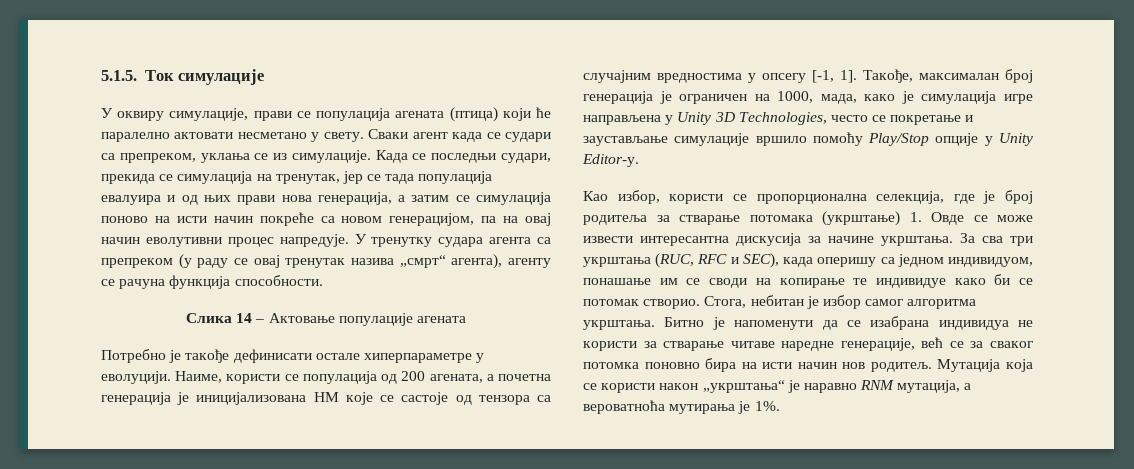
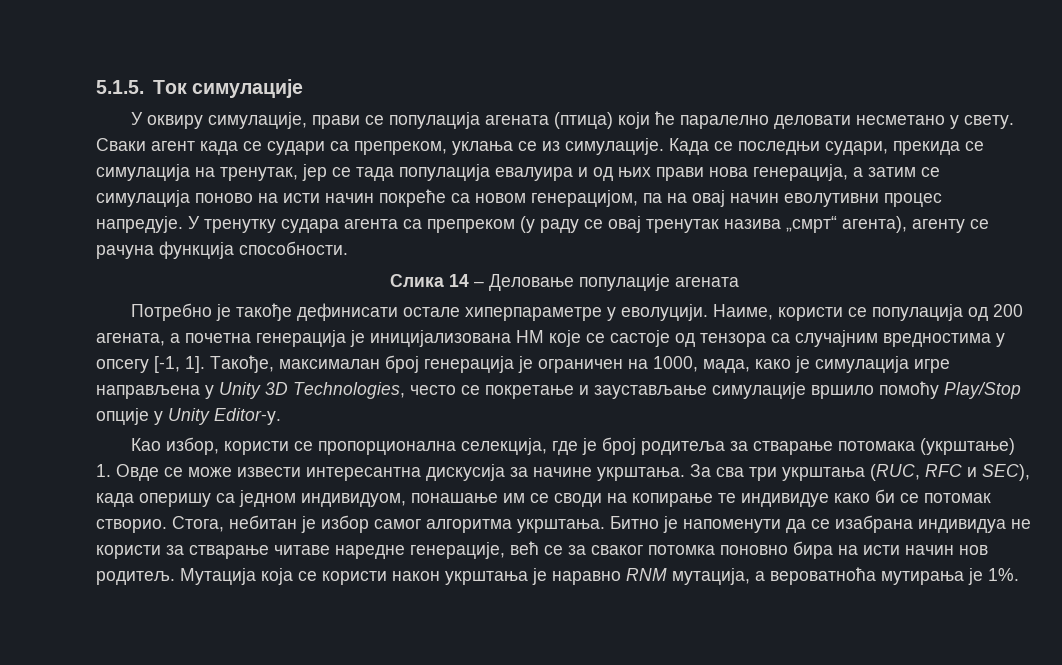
[174,132,234,139] актовати -> [774,115,852,129] деловати
[268,313,335,323] Актовање -> [488,274,574,291] Деловање
[702,380,785,393] „укрштања“ -> [445,571,528,585] укрштања

